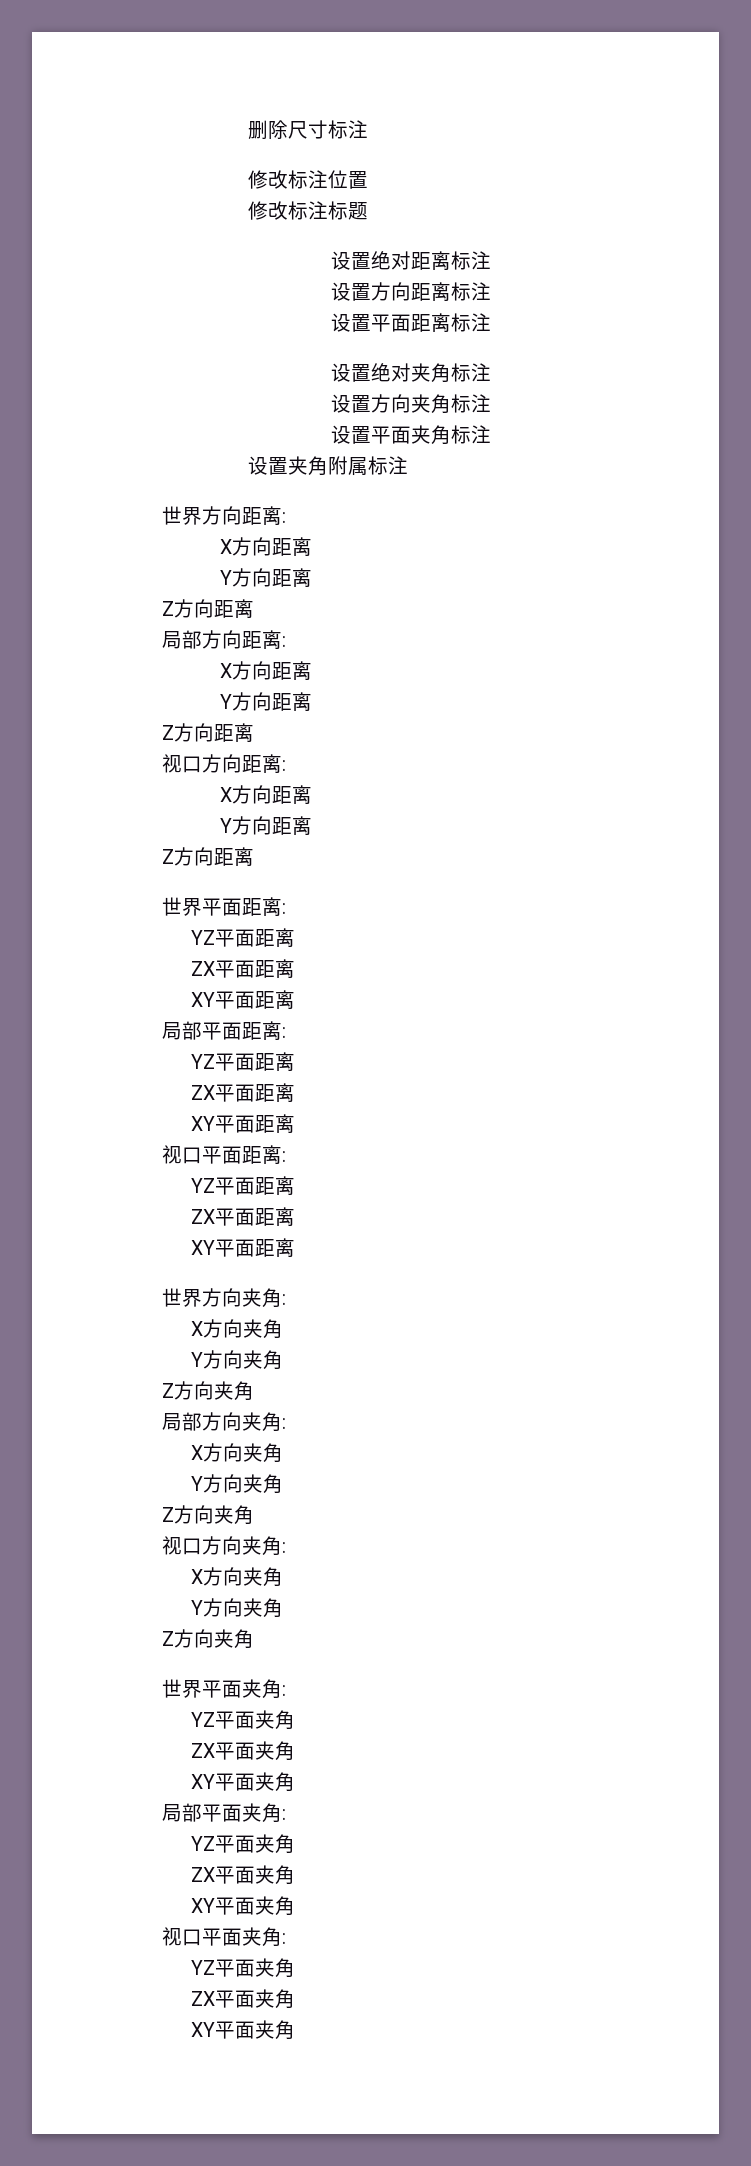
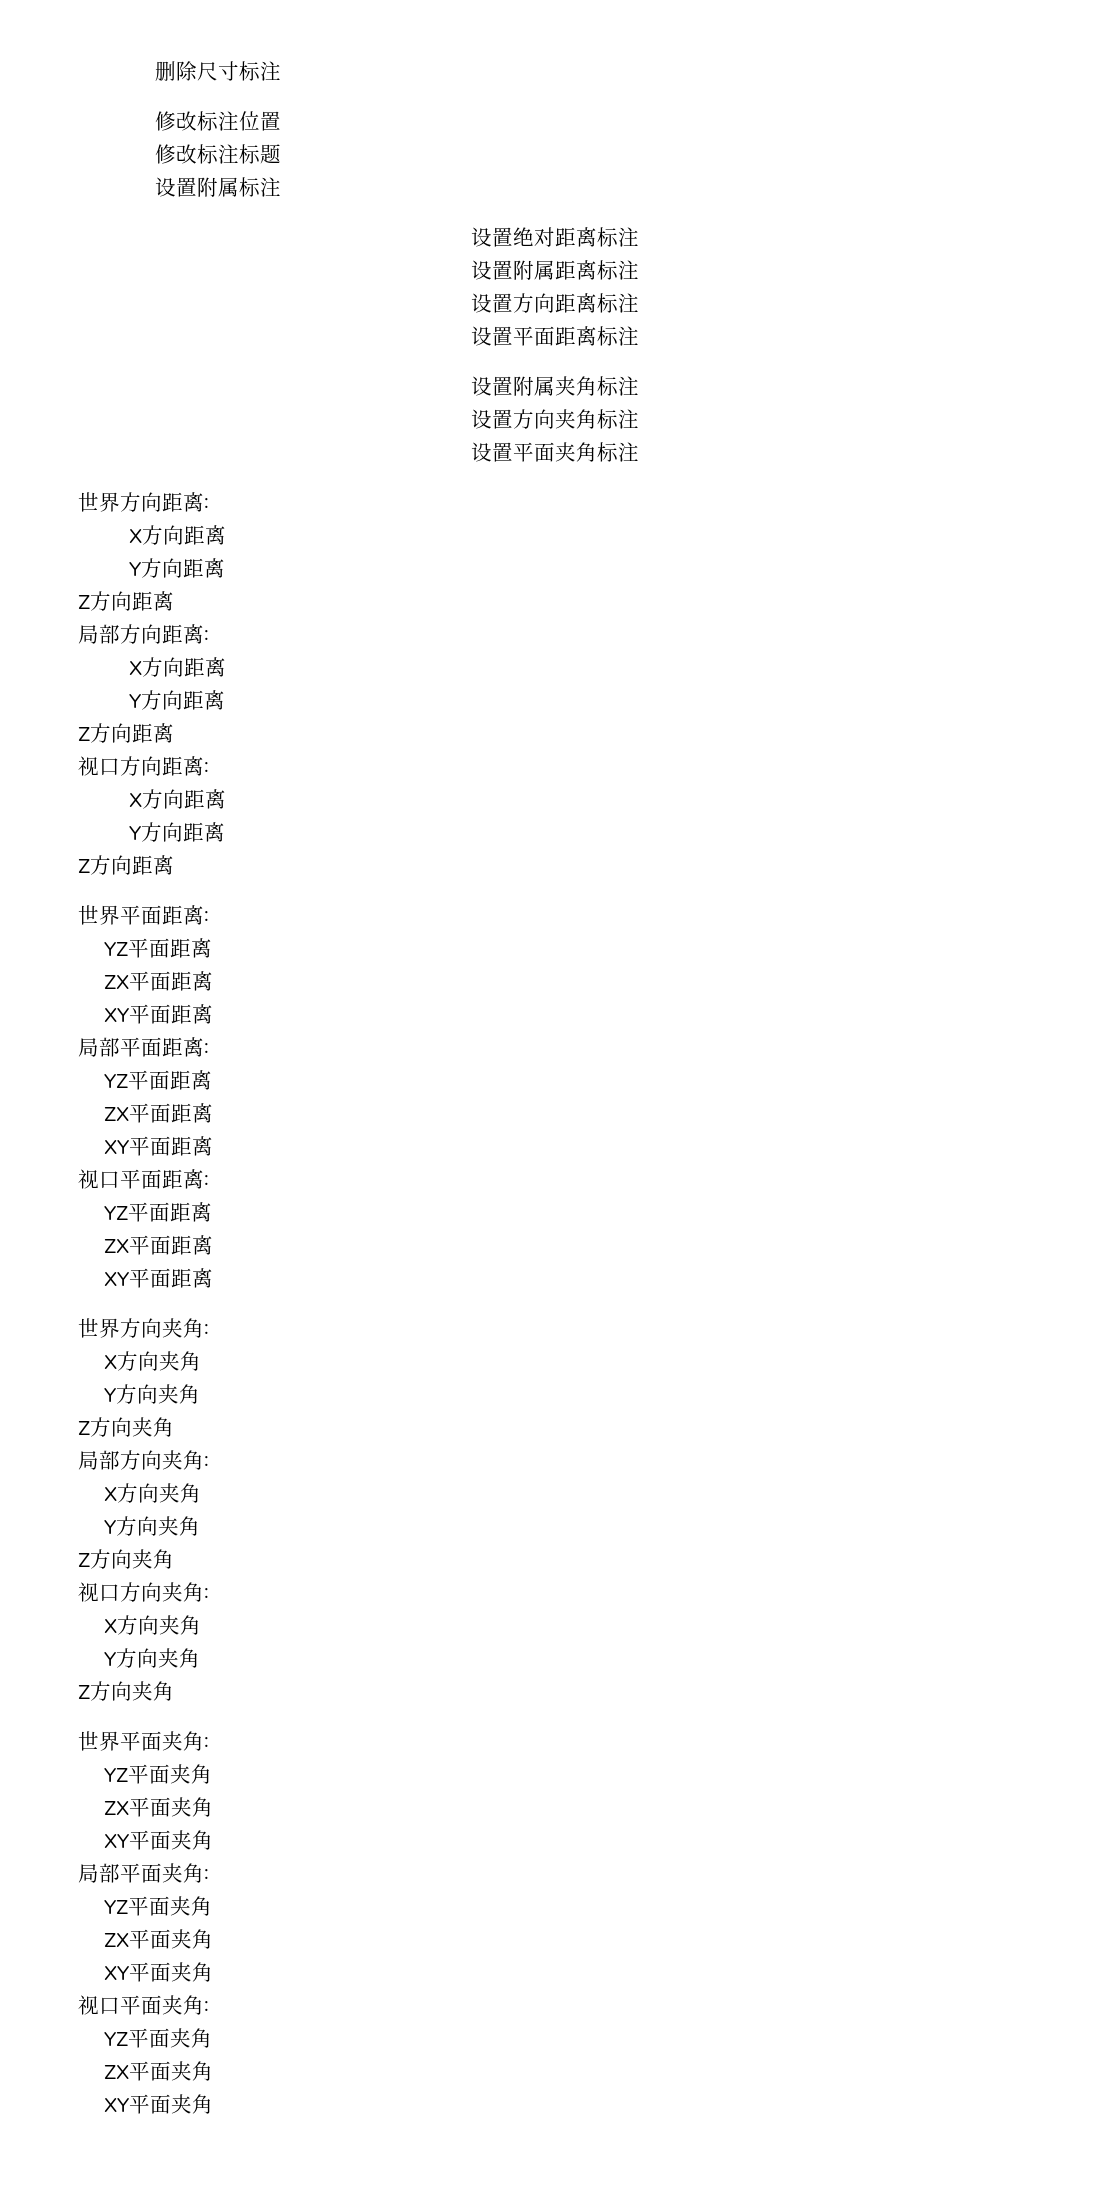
(369, 211) none -> [155,177,282,197] // 设置附属标注
(491, 260) none -> [470,260,639,280] // 设置附属距离标注
[371,363,411,382] 绝对 -> [512,376,555,396] 附属
[248,456,409,476] // 设置夹角附属标注 -> (639, 452) none

